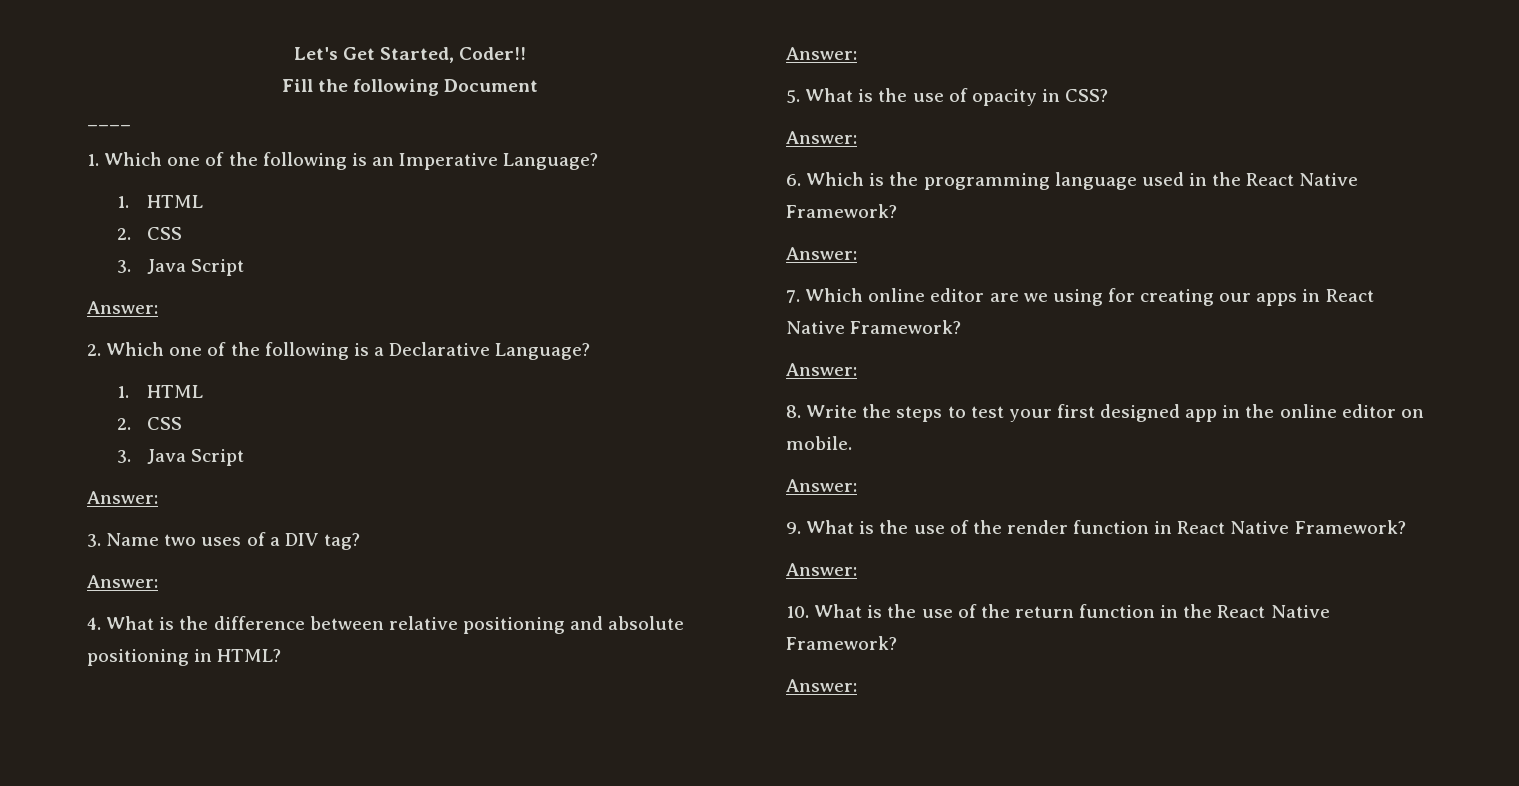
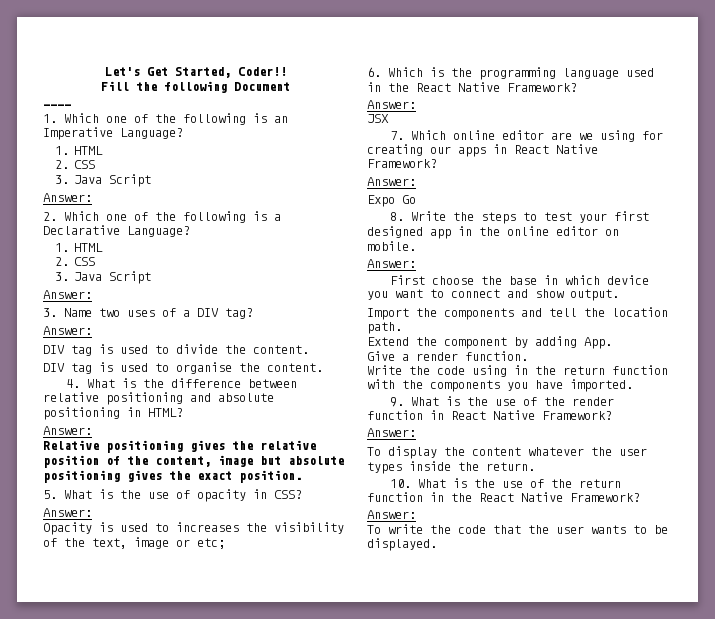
(158, 581) none -> [43,344,309,356] [43,362,323,374] // DIV tag is used to divide the content. // DIV tag is used to organise the content.
(857, 53) none -> [43,440,316,453] [43,455,344,468] [43,470,302,483] // Relative positioning gives the relative position of the content, image but absolute positioning gives the exact position.
(857, 137) none -> [43,522,344,535] [43,537,225,549] // Opacity is used to increases the visibility of the text, image or etc;
(857, 253) none -> [367,114,389,123] // JSX
(857, 369) none -> [367,195,416,207] // Expo Go
(857, 485) none -> [390,275,650,285] [367,289,619,301] [367,307,668,320] [367,322,402,334] [367,336,612,349] [367,351,528,361] [367,365,668,377] [367,379,633,392] // First choose the base in which device you want to connect and show output. // Import the components and tell the location path. // Extend the component by adding App. // Give a render function. // Write the code using in the return function with the components you have imported.
(857, 569) none -> [367,446,647,459] [367,461,535,474] // To display the content whatever the user types inside the return.
(857, 685) none -> [367,524,668,534] [367,538,437,551] // To write the code that the user wants to be displayed.

